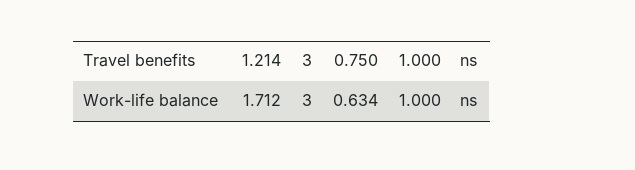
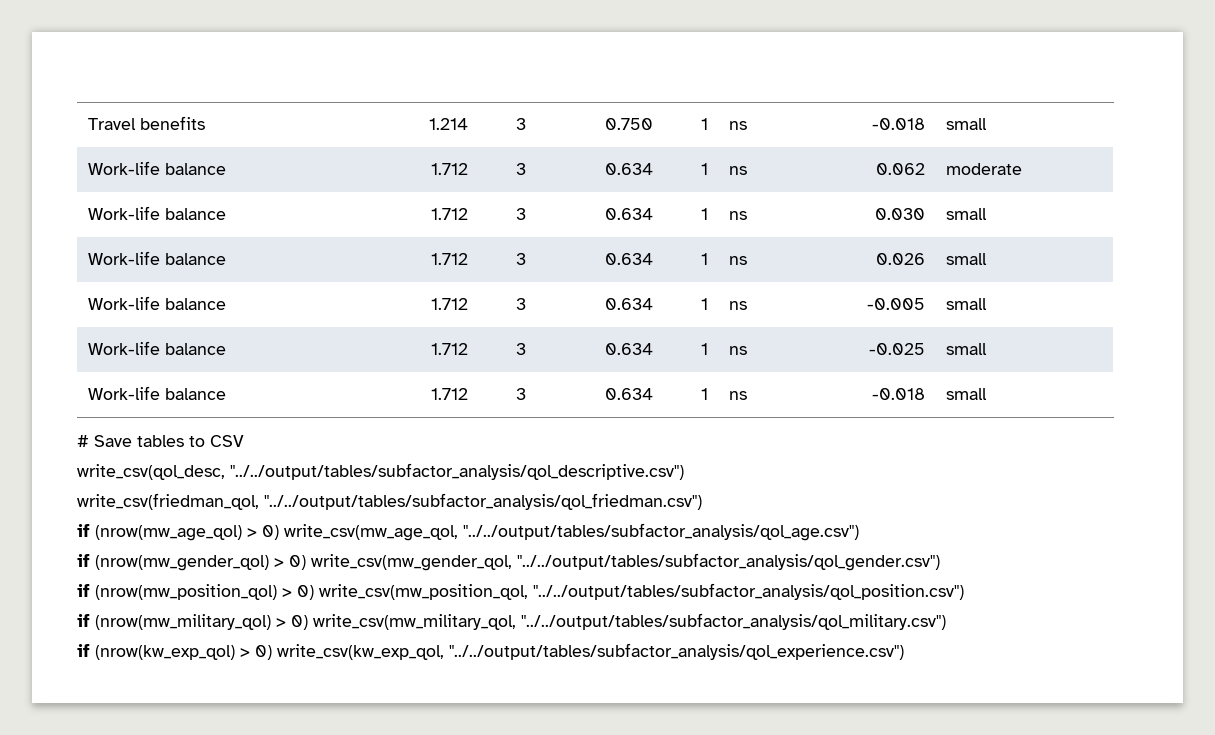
[398,54,441,66] [460,57,478,66] [83,93,219,107] [242,94,281,106] [301,94,312,106] [332,94,378,106] [398,94,441,106] [460,97,478,106] 1.000 | ns // Work-life balance | 1.712 | 3 | 0.634 | 1.000 | ns -> [701,118,709,130] [728,121,747,130] [872,118,926,130] [945,118,987,130] [87,161,226,175] [431,163,469,175] [516,163,527,175] [605,163,654,175] [701,163,709,175] [728,166,747,175] [876,163,926,175] [945,163,1022,175] [87,206,226,220] [431,208,469,220] [516,208,527,220] [605,208,654,220] [701,208,709,220] [728,211,747,220] [875,208,926,220] [945,208,987,220] [87,251,226,265] [431,253,469,265] [516,253,527,265] [605,253,654,265] [701,253,709,265] [728,256,747,265] [876,253,926,265] [945,253,987,265] [87,296,226,310] [431,298,469,310] [516,298,527,310] [605,298,654,310] [701,298,709,310] [728,301,747,310] [867,298,926,310] [945,298,987,310] [87,341,226,355] [431,343,469,355] [516,343,527,355] [605,343,654,355] [701,343,709,355] [728,346,747,355] [869,343,926,355] [945,343,987,355] [87,386,226,400] [431,388,469,400] [516,388,527,400] [605,388,654,400] [701,388,709,400] [728,391,747,400] [872,388,926,400] [945,388,987,400] [77,435,244,447] [77,463,684,480] [77,493,702,510] [77,523,859,541] [77,553,940,571] [77,583,964,600] [77,613,946,630] [77,643,904,660] 1 | ns | -0.018 | small // Work-life balance | 1.712 | 3 | 0.634 | 1 | ns | 0.062 | moderate // Work-life balance | 1.712 | 3 | 0.634 | 1 | ns | 0.030 | small // Work-life balance | 1.712 | 3 | 0.634 | 1 | ns | 0.026 | small // Work-life balance | 1.712 | 3 | 0.634 | 1 | ns | -0.005 | small // Work-life balance | 1.712 | 3 | 0.634 | 1 | ns | -0.025 | small // Work-life balance | 1.712 | 3 | 0.634 | 1 | ns | -0.018 | small // # Save tables to CSV // write_csv(qol_desc, "../../output/tables/subfactor_analysis/qol_descriptive.csv") // write_csv(friedman_qol, "../../output/tables/subfactor_analysis/qol_friedman.csv") // if (nrow(mw_age_qol) > 0) write_csv(mw_age_qol, "../../output/tables/subfactor_analysis/qol_age.csv") // if (nrow(mw_gender_qol) > 0) write_csv(mw_gender_qol, "../../output/tables/subfactor_analysis/qol_gender.csv") // if (nrow(mw_position_qol) > 0) write_csv(mw_position_qol, "../../output/tables/subfactor_analysis/qol_position.csv") // if (nrow(mw_military_qol) > 0) write_csv(mw_military_qol, "../../output/tables/subfactor_analysis/qol_military.csv") // if (nrow(kw_exp_qol) > 0) write_csv(kw_exp_qol, "../../output/tables/subfactor_analysis/qol_experience.csv")

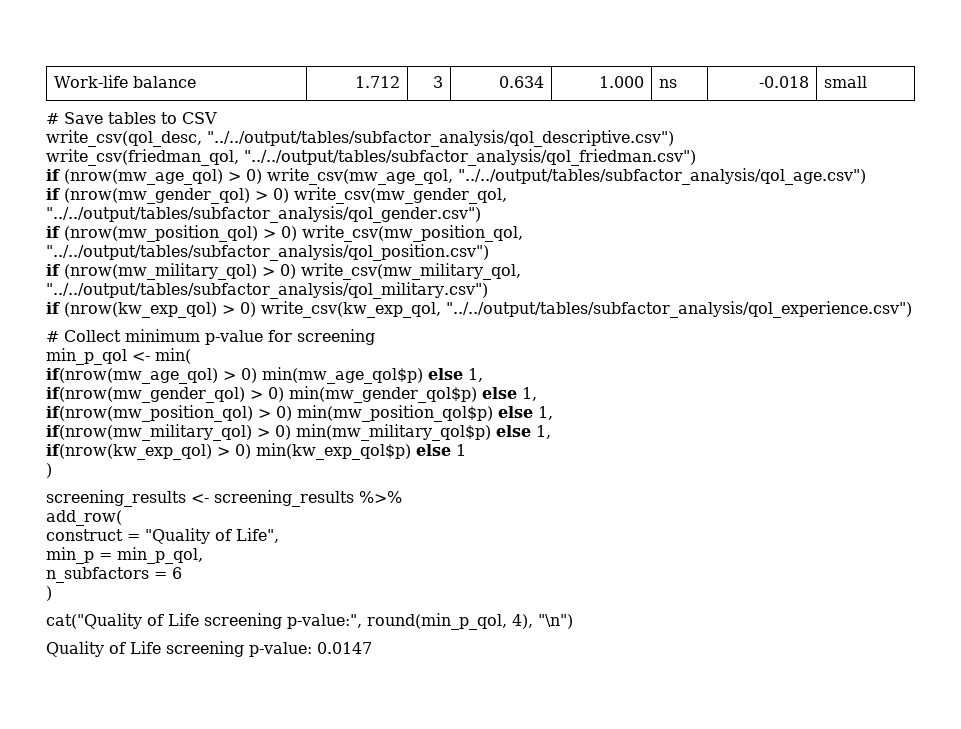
[87,116,205,130] [429,118,469,130] [516,118,527,130] [605,118,654,130] [701,118,709,130] [728,121,747,130] [872,118,926,130] [945,118,987,130] [87,161,226,175] [431,163,469,175] [516,163,527,175] [605,163,654,175] [701,163,709,175] [728,166,747,175] [876,163,926,175] [945,163,1022,175] [87,206,226,220] [431,208,469,220] [516,208,527,220] [605,208,654,220] [701,208,709,220] [728,211,747,220] [875,208,926,220] [945,208,987,220] [87,251,226,265] [431,253,469,265] [516,253,527,265] [605,253,654,265] [701,253,709,265] [728,256,747,265] [876,253,926,265] [945,253,987,265] [87,296,226,310] [431,298,469,310] [516,298,527,310] [605,298,654,310] [701,298,709,310] [728,301,747,310] [867,298,926,310] [945,298,987,310] [87,341,226,355] [431,343,469,355] [516,343,527,355] [605,343,654,355] [701,343,709,355] [728,346,747,355] [869,343,926,355] [945,343,987,355] [87,386,226,400] [431,388,469,400] [516,388,527,400] [605,388,654,400] [701,388,709,400] Travel benefits | 1.214 | 3 | 0.750 | 1 | ns | -0.018 | small // Work-life balance | 1.712 | 3 | 0.634 | 1 | ns | 0.062 | moderate // Work-life balance | 1.712 | 3 | 0.634 | 1 | ns | 0.030 | small // Work-life balance | 1.712 | 3 | 0.634 | 1 | ns | 0.026 | small // Work-life balance | 1.712 | 3 | 0.634 | 1 | ns | -0.005 | small // Work-life balance | 1.712 | 3 | 0.634 | 1 | ns | -0.025 | small // Work-life balance | 1.712 | 3 | 0.634 | 1 -> [53,75,196,88] [355,76,401,88] [433,76,444,88] [499,76,545,88] [599,76,645,88] Work-life balance | 1.712 | 3 | 0.634 | 1.000
(904, 651) none -> [46,329,375,345] [46,348,191,365] [46,367,483,384] [46,386,537,403] [46,405,553,422] [46,424,551,441] [46,443,466,460] [46,463,52,478] [46,490,402,507] [46,510,122,526] [46,528,279,544] [46,547,203,564] [46,567,182,583] [46,586,52,601] [46,613,573,630] [46,641,372,657] // # Collect minimum p-value for screening // min_p_qol <- min( // if(nrow(mw_age_qol) > 0) min(mw_age_qol$p) else 1, // if(nrow(mw_gender_qol) > 0) min(mw_gender_qol$p) else 1, // if(nrow(mw_position_qol) > 0) min(mw_position_qol$p) else 1, // if(nrow(mw_military_qol) > 0) min(mw_military_qol$p) else 1, // if(nrow(kw_exp_qol) > 0) min(kw_exp_qol$p) else 1 // ) // screening_results <- screening_results %>% // add_row( // construct = "Quality of Life", // min_p = min_p_qol, // n_subfactors = 6 // ) // cat("Quality of Life screening p-value:", round(min_p_qol, 4), "\n") // Quality of Life screening p-value: 0.0147

